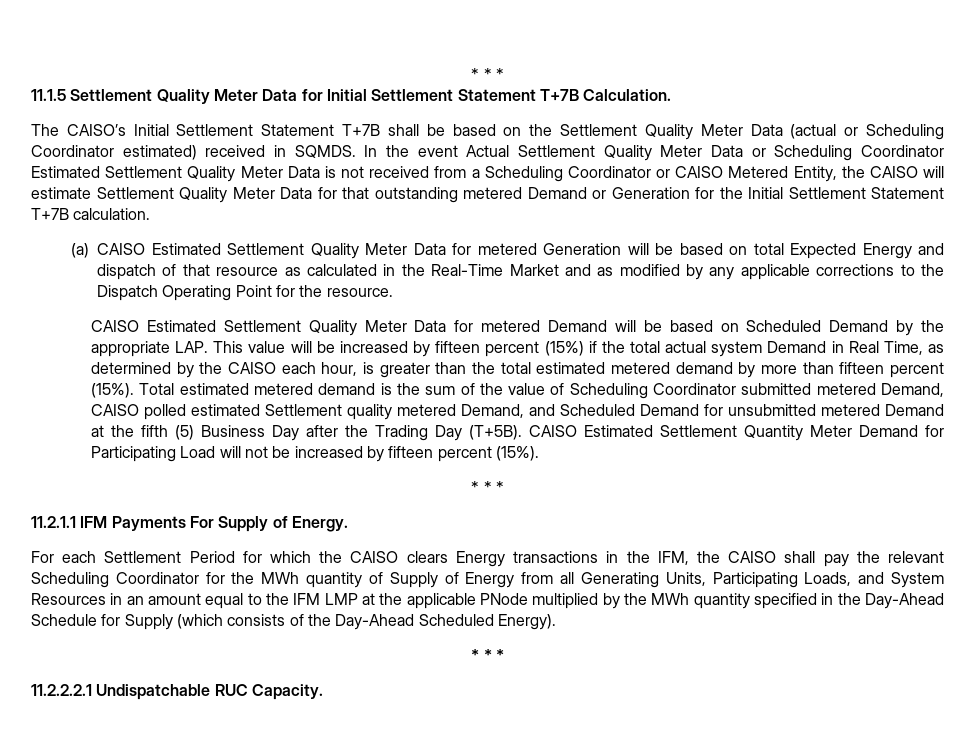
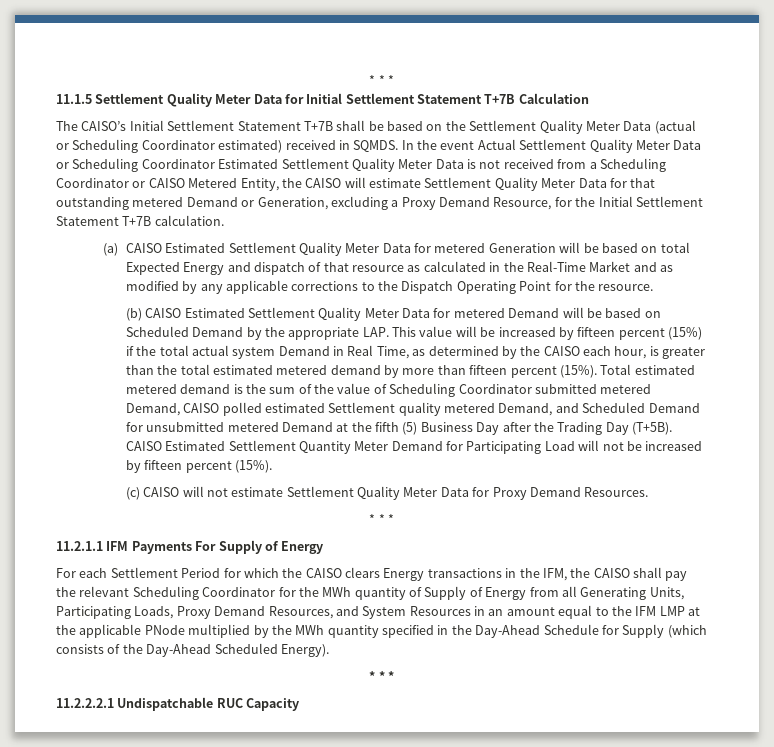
[583,89,672,101] Calculation. -> [518,93,589,104] Calculation
[611,187,690,199] Generation -> [257,196,552,210] Generation, excluding a Proxy Demand Resource,
(393, 292) none -> [125,308,142,321] (b)
(539, 453) none -> [125,486,649,500] // (c) CAISO will not estimate Settlement Quality Meter Data for Proxy Demand Resources.
[291,516,348,532] Energy. -> [281,541,324,554] Energy
(852, 579) none -> [176,606,333,619] Proxy Demand Resources,
[251,684,323,700] Capacity. -> [246,698,300,711] Capacity

